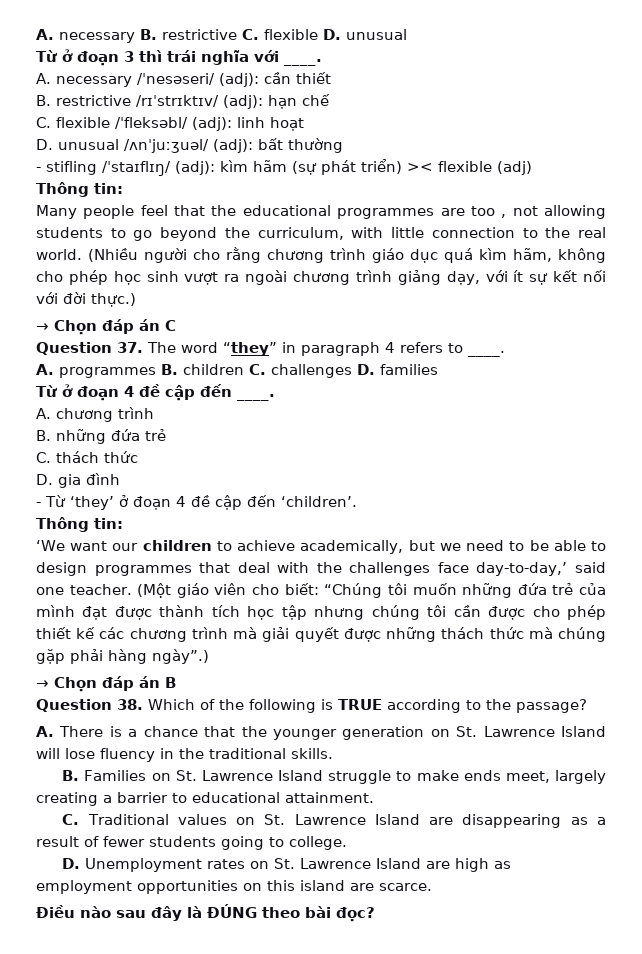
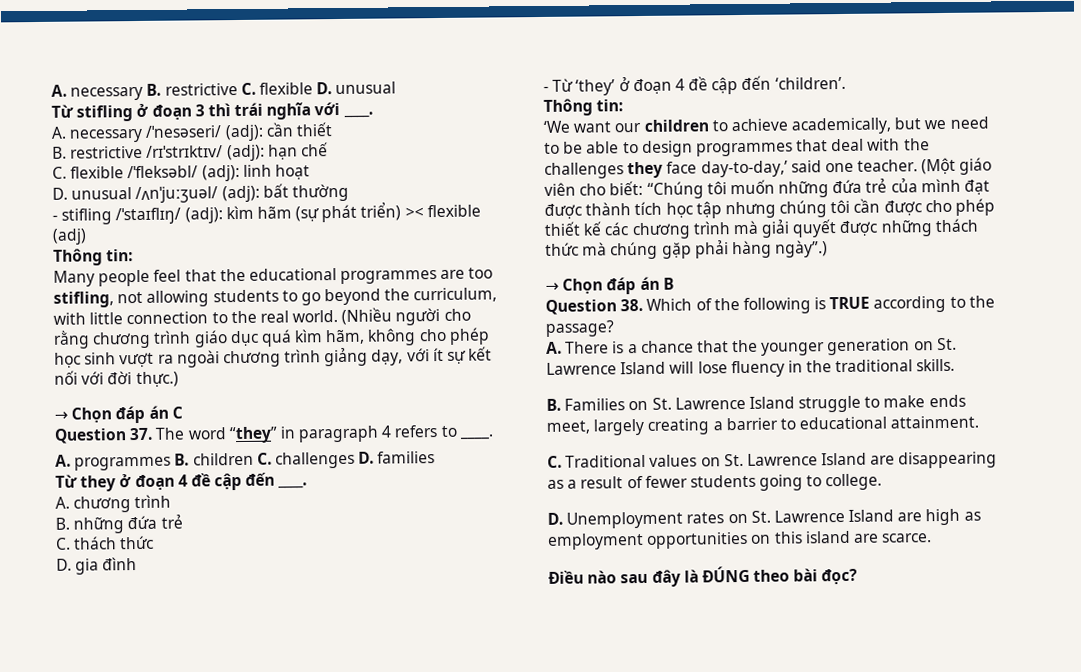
(57, 56) none -> [76,105,134,122] stifling
[501,214,507,218] , -> [53,291,114,308] stifling,
(57, 391) none -> [80,475,117,492] they
(431, 569) none -> [627,161,664,179] they

